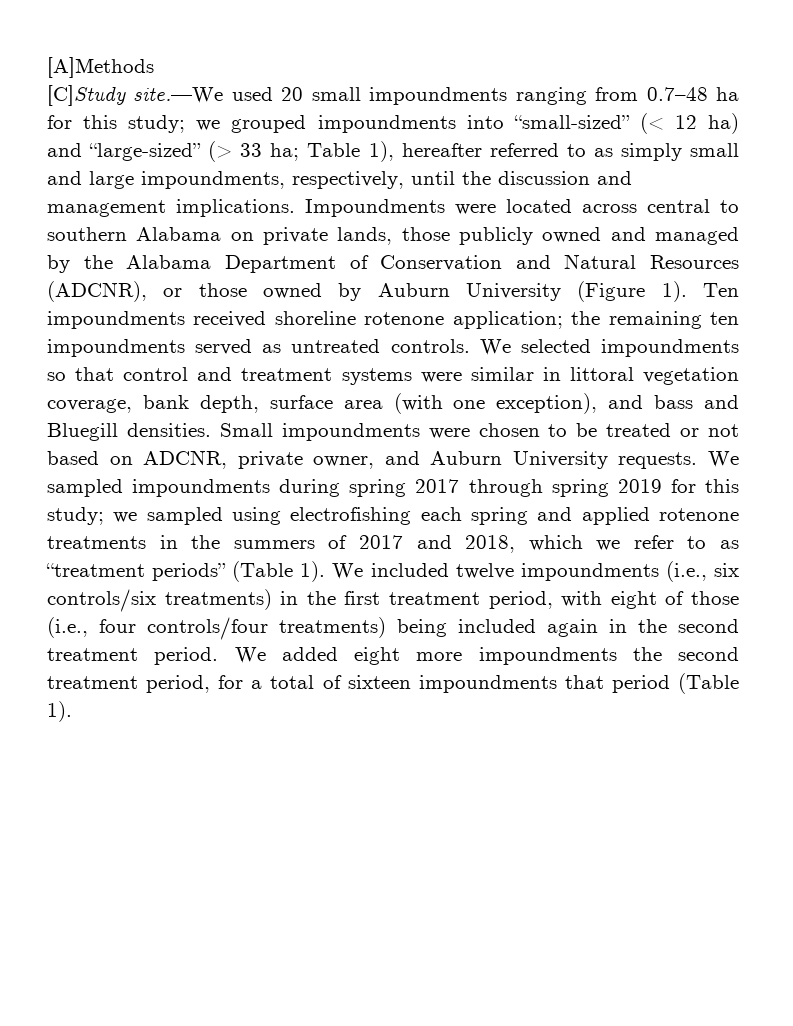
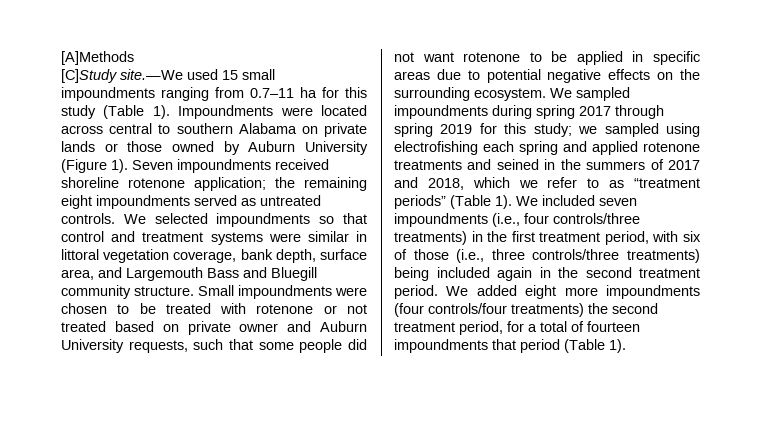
[281,87,304,101] 20 -> [222,70,238,80] 15
[646,87,708,101] 0.7–48 -> [250,88,294,98] 0.7–11
[128,113,740,134] [47,141,740,162] [47,171,632,189] [47,199,295,217] study; we grouped impoundments into “small-sized” (< 12 ha) and “large-sized” (> 33 ha; Table 1), hereafter referred to as simply small and large impoundments, respectively, until the discussion and management implications. -> [61,105,170,119] study (Table 1).
[337,227,739,245] [47,254,739,273] [47,281,147,302] lands, those publicly owned and managed by the Alabama Department of Conservation and Natural Resources (ADCNR), -> [61,141,95,152] lands
[703,283,740,297] Ten -> [132,160,173,170] Seven
[710,312,740,325] ten -> [61,195,92,209] eight
[343,393,739,414] [47,423,211,441] area (with one exception), and bass and Bluegill densities. -> [61,267,317,281] [61,285,194,299] area, and Largemouth Bass and Bluegill community structure.
(672, 430) none -> [220,303,314,314] with rotenone
(739, 430) none -> [61,321,106,332] treated
[143,450,698,469] ADCNR, private owner, and Auburn University requests. -> [187,321,367,335] [61,339,367,353] [394,51,700,65] [394,69,700,83] [394,87,546,101] private owner and Auburn University requests, such that some people did not want rotenone to be applied in specific areas due to potential negative effects on the surrounding ecosystem.
(146, 542) none -> [467,159,539,170] and seined
[455,563,514,579] twelve -> [599,198,637,206] seven
[713,563,739,577] [47,589,156,612] six controls/six -> [524,213,640,224] four controls/three
[610,591,657,609] eight -> [683,231,701,242] six
[99,617,268,640] four controls/four -> [491,249,620,260] three controls/three
(617, 656) none -> [394,303,584,317] (four controls/four treatments)
[347,675,411,689] sixteen -> [587,321,640,332] fourteen

